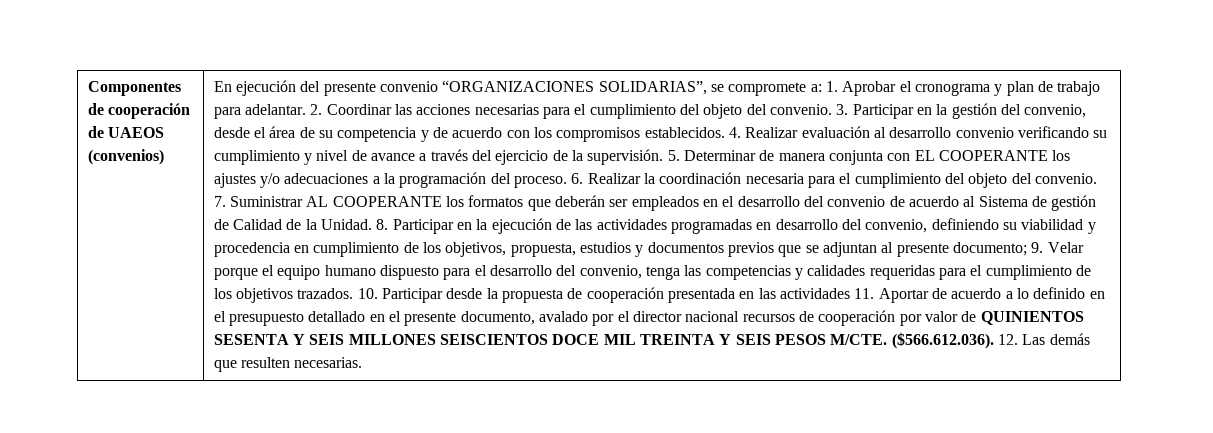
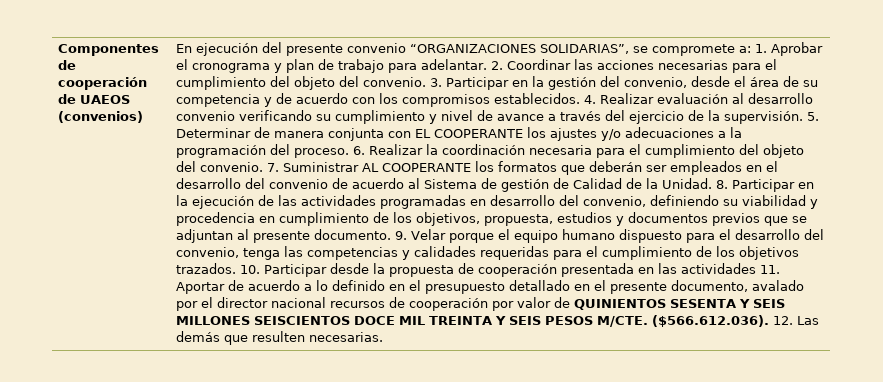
[952,242,1027,256] documento; -> [313,229,391,240] documento.

